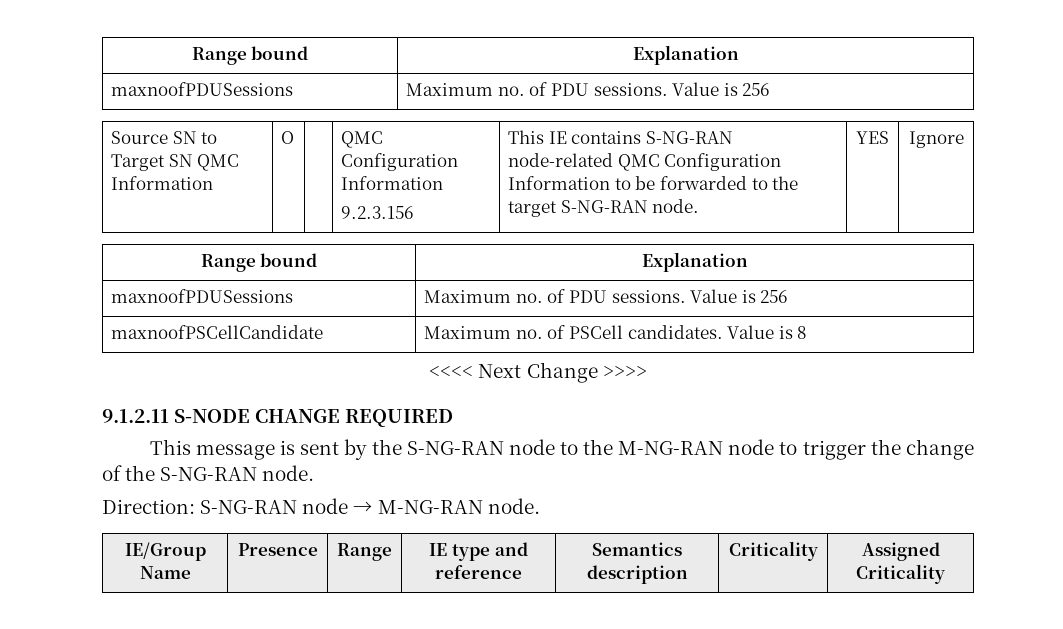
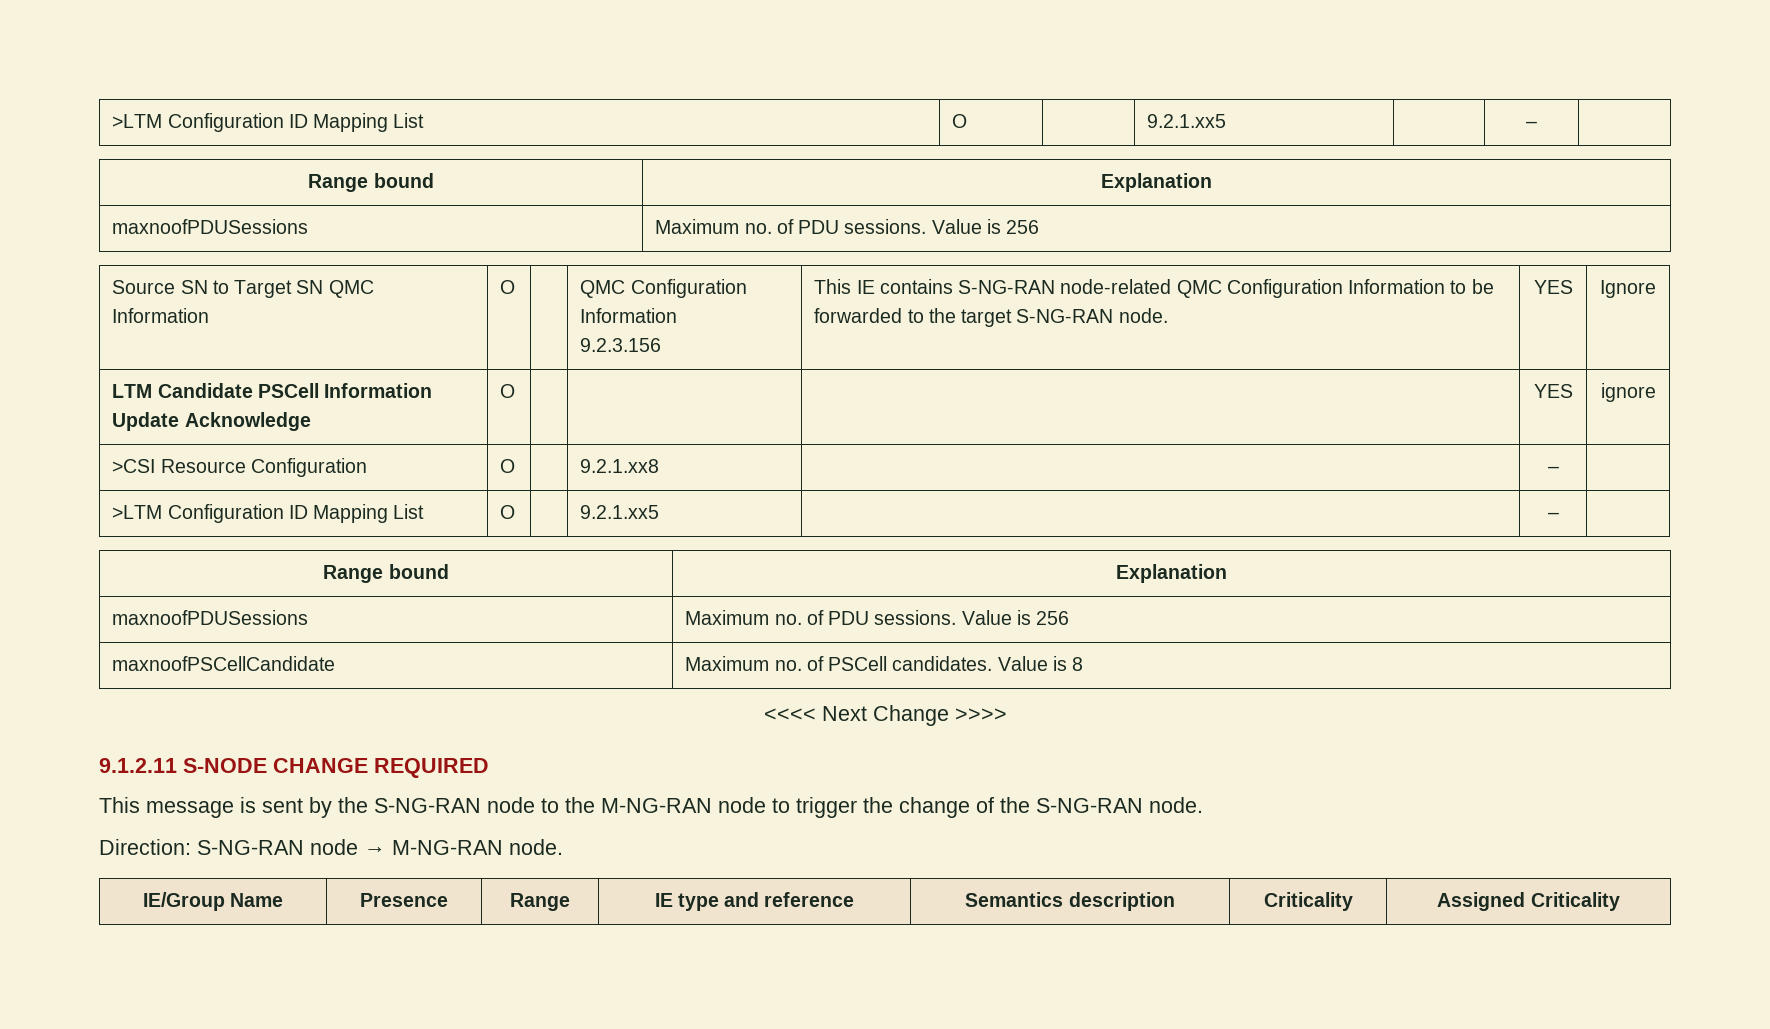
(191, 56) none -> [112,113,425,132] [952,114,968,128] [1147,114,1227,128] [1526,121,1537,128] >LTM Configuration ID Mapping List | O | | 9.2.1.xx5 | | – | //
(964, 139) none -> [112,383,433,398] [112,412,311,431] [500,384,516,398] [1533,384,1573,398] [1600,383,1656,402] [112,458,367,477] [500,459,516,473] [580,459,660,473] [1547,466,1559,473] [112,504,425,523] [500,505,516,519] [580,505,660,519] [1547,512,1559,519] // LTM Candidate PSCell Information Update Acknowledge | O | | | | YES | ignore // >CSI Resource Configuration | O | | 9.2.1.xx8 | | – | // >LTM Configuration ID Mapping List | O | | 9.2.1.xx5 | | – |

